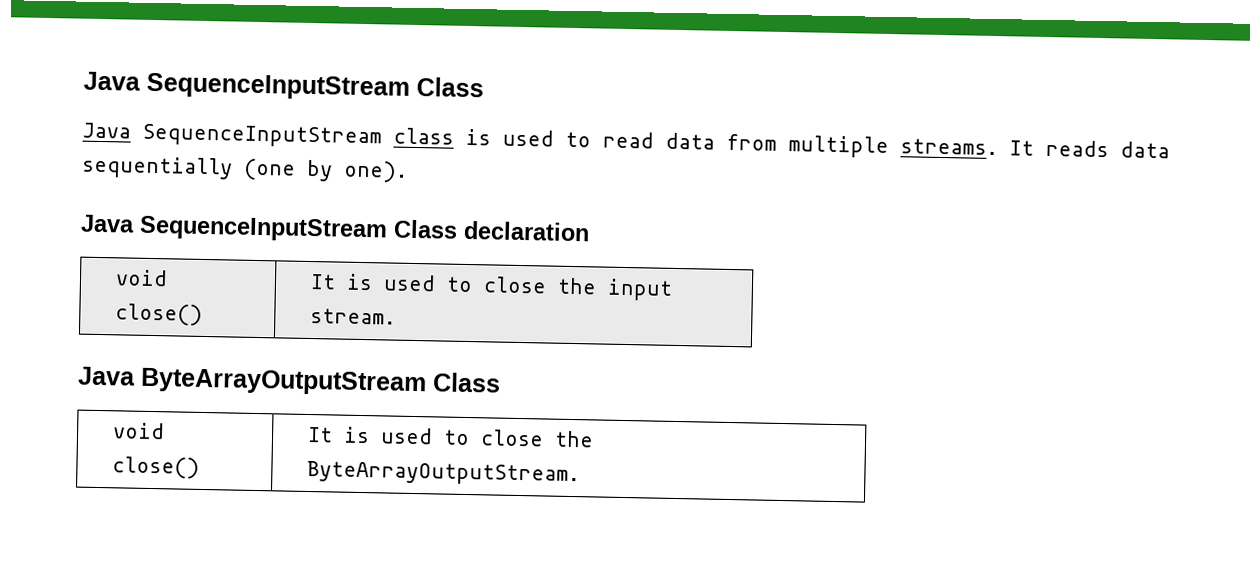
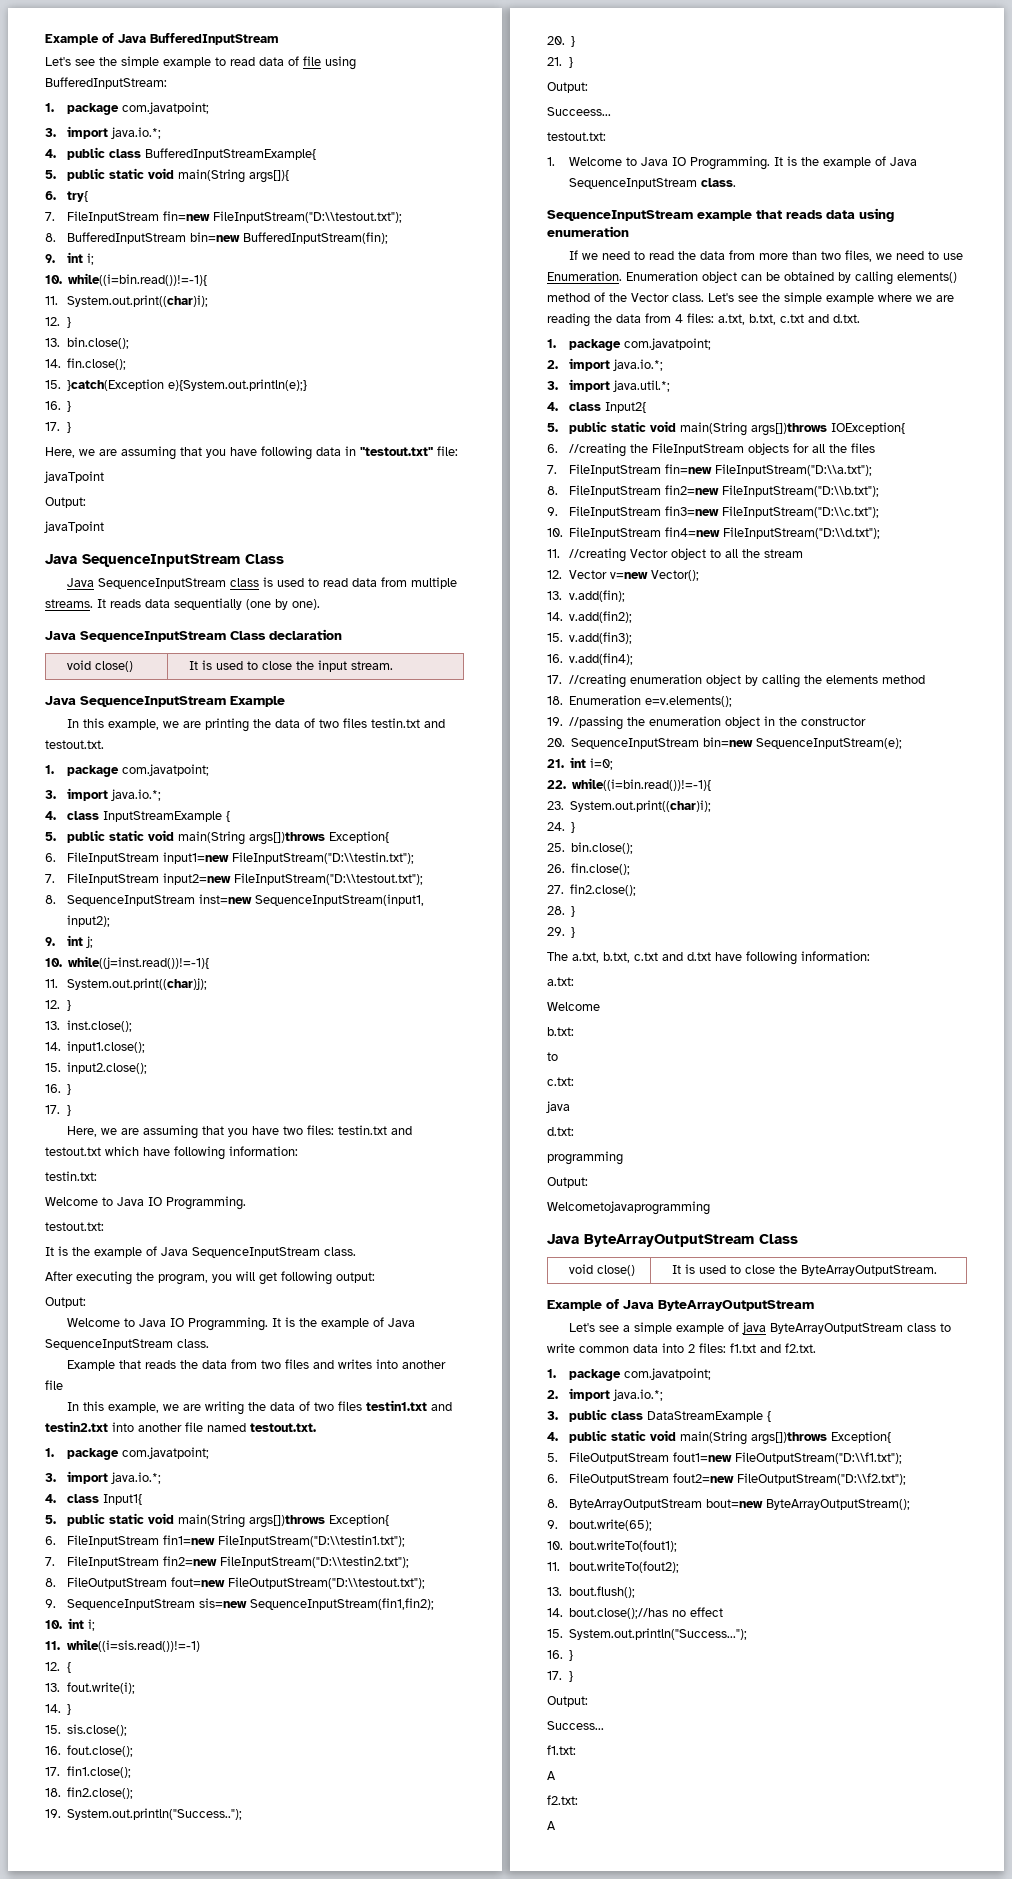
(83, 81) none -> [45,33,279,45] [45,56,356,70] [45,77,167,89] [45,102,209,115] [45,126,161,139] [45,147,316,160] [45,168,289,183] [45,191,88,202] [45,211,402,223] [45,232,388,244] [45,252,94,265] [45,273,208,286] [45,295,208,307] [45,317,71,328] [45,337,129,349] [45,358,127,370] [45,379,308,391] [45,401,72,412] [45,422,71,433] [45,446,458,460] [44,471,104,483] [45,497,86,508] [44,521,104,533] Example of Java BufferedInputStream // Let's see the simple example to read data of file using BufferedInputStream: // 1. package com.javatpoint; // 3. import java.io.*; // 4. public class BufferedInputStreamExample{ // 5. public static void main(String args[]){ // 6. try{ // 7. FileInputStream fin=new FileInputStream("D:\\testout.txt"); // 8. BufferedInputStream bin=new BufferedInputStream(fin); // 9. int i; // 10. while((i=bin.read())!=-1){ // 11. System.out.print((char)i); // 12. } // 13. bin.close(); // 14. fin.close(); // 15. }catch(Exception e){System.out.println(e);} // 16. } // 17. } // Here, we are assuming that you have following data in "testout.txt" file: // javaTpoint // Output: // javaTpoint //
(397, 316) none -> [45,696,285,707] [67,718,446,732] [45,740,104,749] [45,764,209,777] [45,788,161,801] [45,811,230,822] [45,830,389,845] [45,852,414,864] [45,873,423,885] [45,894,424,906] [66,915,110,927] [45,935,93,948] [45,956,210,969] [45,978,207,990] [45,1000,71,1011] [45,1020,132,1032] [45,1041,146,1053] [45,1062,148,1074] [45,1084,72,1095] [45,1105,71,1116] [67,1125,413,1139] [45,1146,298,1160] [45,1171,97,1181] [45,1196,246,1210] [45,1222,104,1231] [45,1246,356,1258] [45,1271,375,1285] [45,1297,86,1308] [67,1317,416,1331] [45,1339,209,1350] [67,1359,447,1371] [45,1380,63,1390] [67,1400,453,1415] [45,1421,316,1432] [45,1447,209,1460] [45,1471,161,1484] [45,1494,142,1505] [45,1513,389,1528] [45,1535,405,1547] [45,1556,409,1568] [45,1577,425,1589] [45,1598,434,1610] [45,1618,96,1631] [45,1639,200,1652] [45,1662,71,1673] [45,1682,135,1694] [45,1704,72,1715] [45,1724,128,1736] [45,1745,134,1757] [45,1766,131,1778] [45,1787,134,1799] [45,1808,243,1820] [547,36,576,47] [547,57,573,68] [547,82,588,93] [547,107,611,116] [547,132,606,141] [547,156,917,170] [568,178,736,189] [547,208,894,222] [547,226,629,237] [569,250,964,262] [547,271,957,285] [547,292,954,304] [547,313,860,327] [547,338,711,351] [547,358,663,371] [547,379,670,392] [547,402,646,413] [547,421,905,436] [547,443,875,457] [547,464,872,476] [547,485,879,497] [547,506,879,518] [547,527,881,539] [547,548,803,562] [547,570,699,581] [547,590,625,602] [547,611,633,623] [547,632,633,644] [547,653,634,665] [547,674,925,688] [547,695,733,707] [547,716,867,730] [547,737,903,749] [547,757,614,770] [547,778,712,791] [547,800,712,812] [547,822,576,833] [547,842,634,854] [547,863,631,875] [547,884,637,896] [547,906,576,917] [547,927,576,938] [547,951,870,965] [547,977,574,986] [547,1002,600,1011] [547,1027,574,1036] [547,1052,558,1061] [547,1077,574,1086] [546,1101,570,1113] [547,1127,574,1136] [547,1151,623,1165] [547,1177,588,1188] [547,1201,710,1215] // Java SequenceInputStream Example // In this example, we are printing the data of two files testin.txt and testout.txt. // 1. package com.javatpoint; // 3. import java.io.*; // 4. class InputStreamExample { // 5. public static void main(String args[])throws Exception{ // 6. FileInputStream input1=new FileInputStream("D:\\testin.txt"); // 7. FileInputStream input2=new FileInputStream("D:\\testout.txt"); // 8. SequenceInputStream inst=new SequenceInputStream(input1, input2); // 9. int j; // 10. while((j=inst.read())!=-1){ // 11. System.out.print((char)j); // 12. } // 13. inst.close(); // 14. input1.close(); // 15. input2.close(); // 16. } // 17. } // Here, we are assuming that you have two files: testin.txt and testout.txt which have following information: // testin.txt: // Welcome to Java IO Programming. // testout.txt: // It is the example of Java SequenceInputStream class. // After executing the program, you will get following output: // Output: // Welcome to Java IO Programming. It is the example of Java SequenceInputStream class. // Example that reads the data from two files and writes into another file // In this example, we are writing the data of two files testin1.txt and testin2.txt into another file named testout.txt. // 1. package com.javatpoint; // 3. import java.io.*; // 4. class Input1{ // 5. public static void main(String args[])throws Exception{ // 6. FileInputStream fin1=new FileInputStream("D:\\testin1.txt"); // 7. FileInputStream fin2=new FileInputStream("D:\\testin2.txt"); // 8. FileOutputStream fout=new FileOutputStream("D:\\testout.txt"); // 9. SequenceInputStream sis=new SequenceInputStream(fin1,fin2); // 10. int i; // 11. while((i=sis.read())!=-1) // 12. { // 13. fout.write(i); // 14. } // 15. sis.close(); // 16. fout.close(); // 17. fin1.close(); // 18. fin2.close(); // 19. System.out.println("Success.."); // 20. } // 21. } // Output: // Succeess... // testout.txt: // 1. Welcome to Java IO Programming. It is the example of Java SequenceInputStream class. // SequenceInputStream example that reads data using enumeration // If we need to read the data from more than two files, we need to use Enumeration. Enumeration object can be obtained by calling elements() method of the Vector class. Let's see the simple example where we are reading the data from 4 files: a.txt, b.txt, c.txt and d.txt. // 1. package com.javatpoint; // 2. import java.io.*; // 3. import java.util.*; // 4. class Input2{ // 5. public static void main(String args[])throws IOException{ // 6. //creating the FileInputStream objects for all the files // 7. FileInputStream fin=new FileInputStream("D:\\a.txt"); // 8. FileInputStream fin2=new FileInputStream("D:\\b.txt"); // 9. FileInputStream fin3=new FileInputStream("D:\\c.txt"); // 10. FileInputStream fin4=new FileInputStream("D:\\d.txt"); // 11. //creating Vector object to all the stream // 12. Vector v=new Vector(); // 13. v.add(fin); // 14. v.add(fin2); // 15. v.add(fin3); // 16. v.add(fin4); // 17. //creating enumeration object by calling the elements method // 18. Enumeration e=v.elements(); // 19. //passing the enumeration object in the constructor // 20. SequenceInputStream bin=new SequenceInputStream(e); // 21. int i=0; // 22. while((i=bin.read())!=-1){ // 23. System.out.print((char)i); // 24. } // 25. bin.close(); // 26. fin.close(); // 27. fin2.close(); // 28. } // 29. } // The a.txt, b.txt, c.txt and d.txt have following information: // a.txt: // Welcome // b.txt: // to // c.txt: // java // d.txt: // programming // Output: // Welcometojavaprogramming
(581, 473) none -> [547,1299,814,1311] [569,1322,952,1334] [547,1343,816,1353] [547,1368,711,1381] [547,1388,663,1401] [547,1409,771,1422] [547,1430,891,1445] [547,1452,902,1464] [547,1473,906,1485] [547,1499,910,1510] [547,1519,652,1531] [547,1540,678,1552] [547,1561,679,1573] [547,1586,635,1598] [547,1607,724,1619] [547,1628,748,1640] [547,1650,574,1661] [547,1671,573,1682] [547,1696,588,1707] [547,1721,604,1730] [547,1745,576,1755] [547,1771,556,1780] [547,1795,578,1805] [547,1821,556,1830] // Example of Java ByteArrayOutputStream // Let's see a simple example of java ByteArrayOutputStream class to write common data into 2 files: f1.txt and f2.txt. // 1. package com.javatpoint; // 2. import java.io.*; // 3. public class DataStreamExample { // 4. public static void main(String args[])throws Exception{ // 5. FileOutputStream fout1=new FileOutputStream("D:\\f1.txt"); // 6. FileOutputStream fout2=new FileOutputStream("D:\\f2.txt"); // 8. ByteArrayOutputStream bout=new ByteArrayOutputStream(); // 9. bout.write(65); // 10. bout.writeTo(fout1); // 11. bout.writeTo(fout2); // 13. bout.flush(); // 14. bout.close();//has no effect // 15. System.out.println("Success..."); // 16. } // 17. } // Output: // Success... // f1.txt: // A // f2.txt: // A

